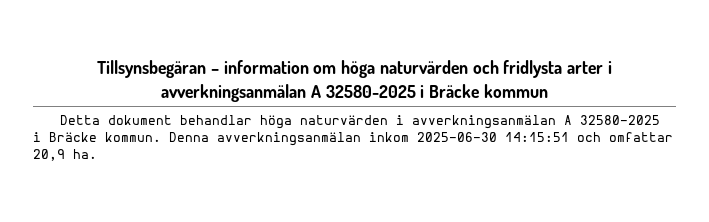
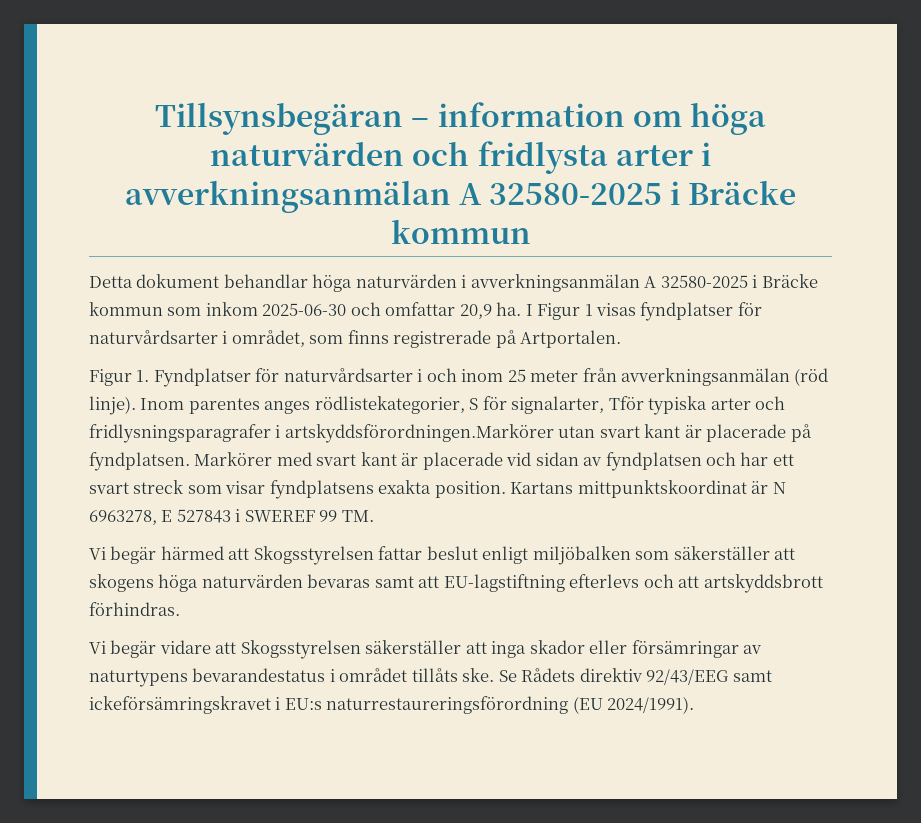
[105,132,361,146] kommun. Denna avverkningsanmälan -> [89,302,202,316] kommun som
[505,132,569,142] 14:15:51 -> (347, 309) none
(97, 154) none -> [525,302,762,321] [89,330,622,348] [89,368,829,387] [89,396,786,415] [89,424,812,443] [89,452,794,471] [89,480,786,499] [89,509,374,525] [89,546,796,565] [89,574,823,593] [89,602,180,616] [89,640,762,659] [89,668,772,687] [89,696,695,714] I Figur 1 visas fyndplatser för naturvårdsarter i området, som finns registrerade på Artportalen. // Figur 1. Fyndplatser för naturvårdsarter i och inom 25 meter från avverkningsanmälan (röd linje). Inom parentes anges rödlistekategorier, S för signalarter, Tför typiska arter och fridlysningsparagrafer i artskyddsförordningen.Markörer utan svart kant är placerade på fyndplatsen. Markörer med svart kant är placerade vid sidan av fyndplatsen och har ett svart streck som visar fyndplatsens exakta position. Kartans mittpunktskoordinat är N 6963278, E 527843 i SWEREF 99 TM. // Vi begär härmed att Skogsstyrelsen fattar beslut enligt miljöbalken som säkerställer att skogens höga naturvärden bevaras samt att EU-lagstiftning efterlevs och att artskyddsbrott förhindras. // Vi begär vidare att Skogsstyrelsen säkerställer att inga skador eller försämringar av naturtypens bevarandestatus i området tillåts ske. Se Rådets direktiv 92/43/EEG samt ickeförsämringskravet i EU:s naturrestaureringsförordning (EU 2024/1991).

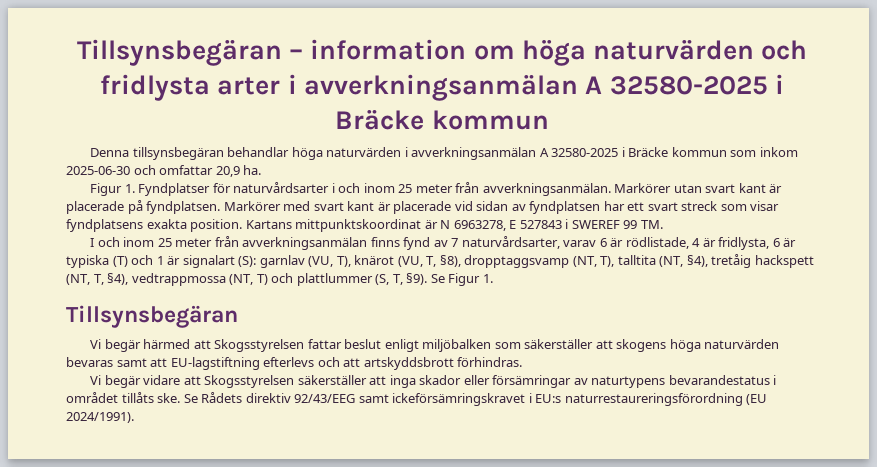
[89,274,220,288] Detta dokument -> [89,147,224,160] Denna tillsynsbegäran
[525,302,762,321] [89,330,622,348] I Figur 1 visas fyndplatser för naturvårdsarter i området, som finns registrerade på Artportalen. -> (262, 170) none
[621,368,829,386] [89,396,786,415] [89,424,554,443] avverkningsanmälan (röd linje). Inom parentes anges rödlistekategorier, S för signalarter, Tför typiska arter och fridlysningsparagrafer i artskyddsförordningen.Markörer -> [482,183,672,196] avverkningsanmälan. Markörer
[706,452,737,466] och -> (601, 207) none
(374, 516) none -> [89,236,797,250] [66,254,814,268] [66,273,493,286] [66,305,238,328] // I och inom 25 meter från avverkningsanmälan finns fynd av 7 naturvårdsarter, varav 6 är rödlistade, 4 är fridlysta, 6 är typiska (T) och 1 är signalart (S): garnlav (VU, T), knärot (VU, T, §8), dropptaggsvamp (NT, T), talltita (NT, §4), tretåig hackspett (NT, T, §4), vedtrappmossa (NT, T) och plattlummer (S, T, §9). Se Figur 1. // Tillsynsbegäran

